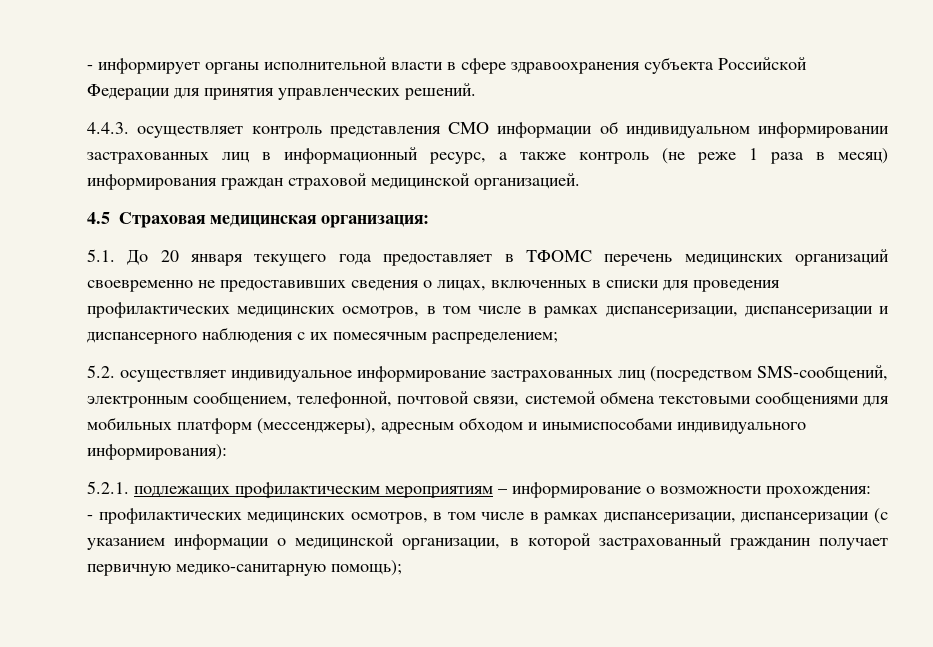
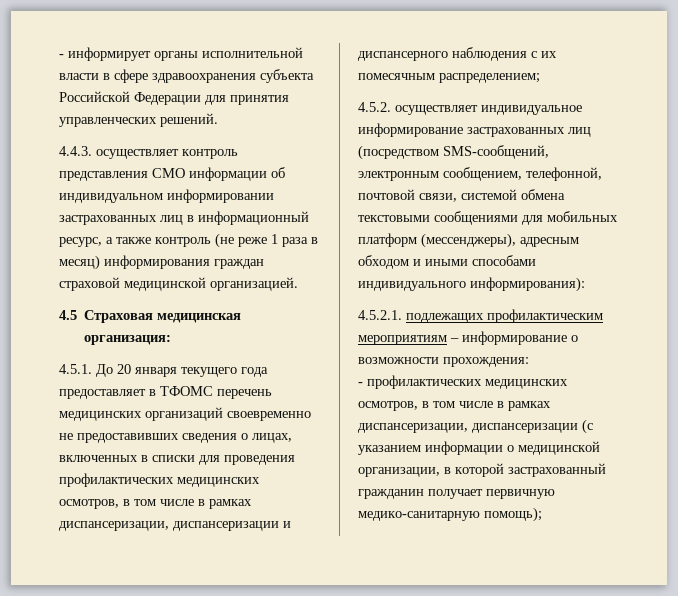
[87,249,115,262] 5.1. -> [59,364,92,374] 4.5.1.
[87,365,115,378] 5.2. -> [358,102,391,112] 4.5.2.
[542,417,673,430] инымиспособами -> [425,255,536,266] иными способами
[87,481,129,494] 5.2.1. -> [358,310,402,320] 4.5.2.1.

